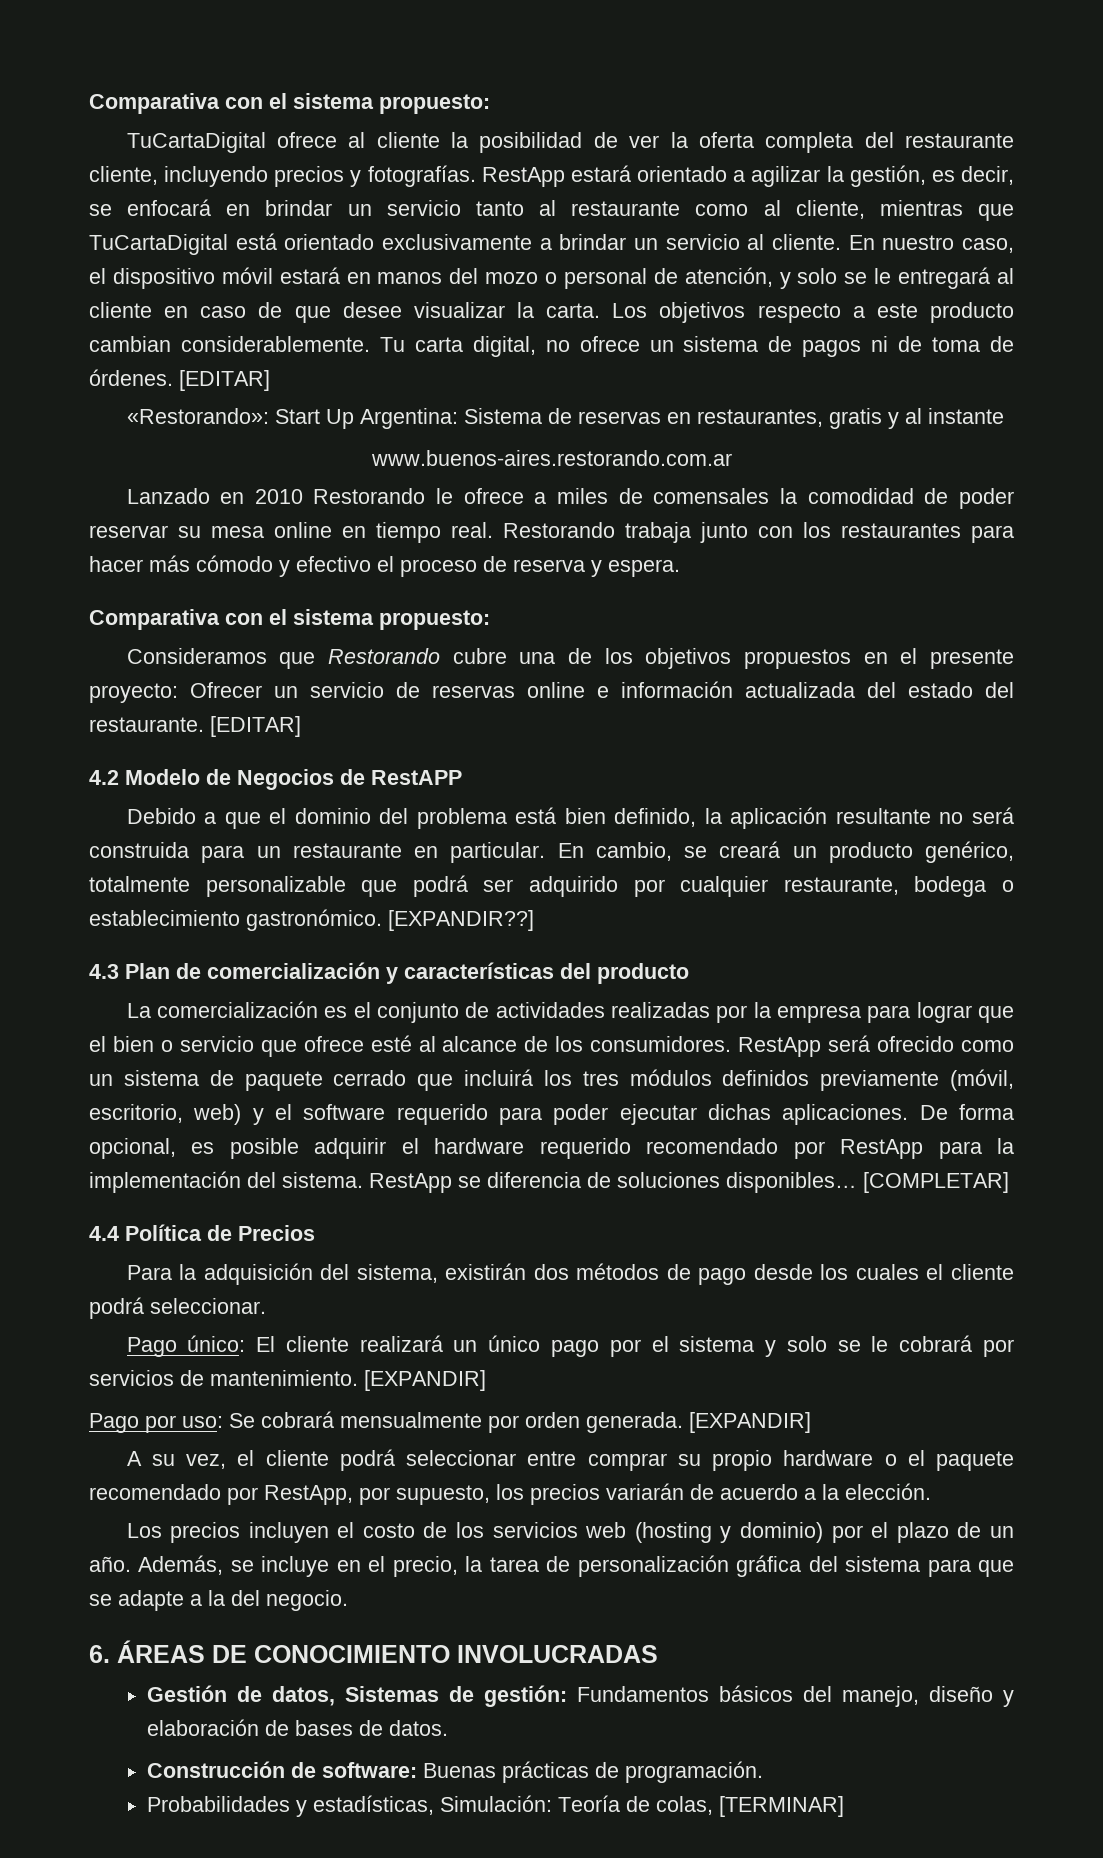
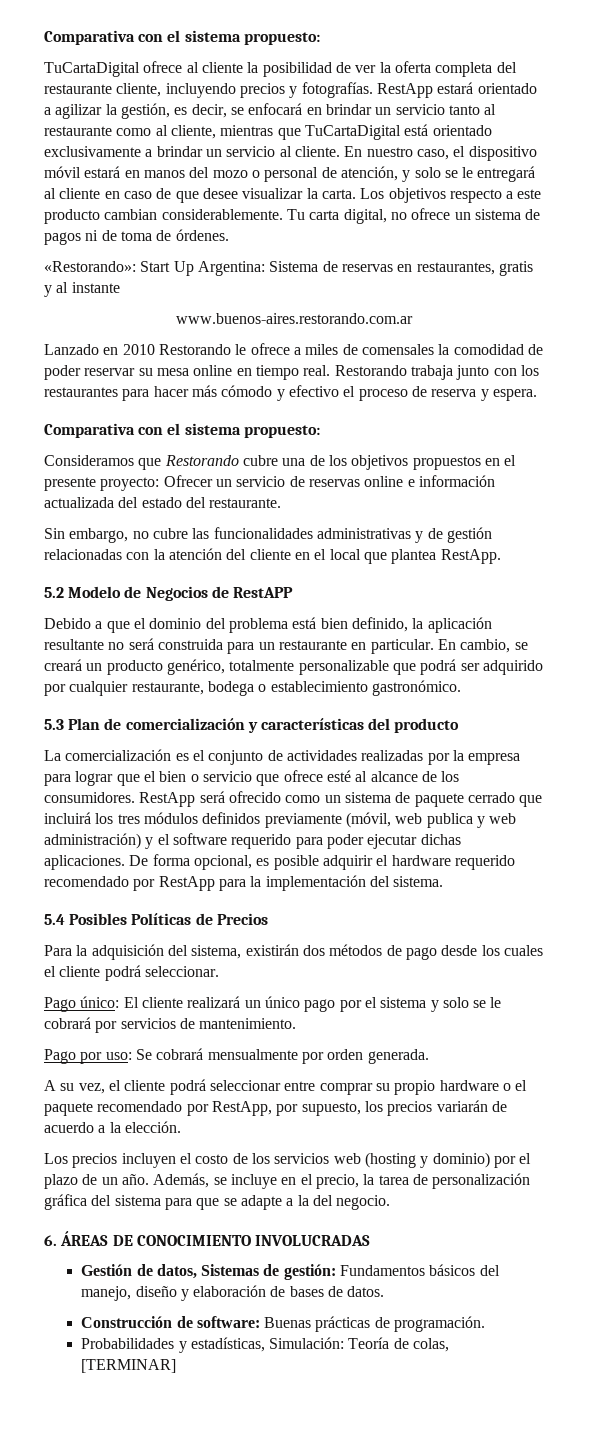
[179,370,270,391] [EDITAR] -> (229, 235) none
[210,716,301,737] [89,770,119,785] [EDITAR] // 4.2 -> [44,527,492,543] [44,548,501,564] [44,587,64,598] // Sin embargo, no cubre las funcionalidades administrativas y de gestión relacionadas con la atención del cliente en el local que plantea RestApp. // 5.2
[388,910,534,931] [89,964,119,979] [EXPANDIR??] // 4.3 -> [44,719,64,730] // 5.3
[89,1104,242,1125] escritorio, web) -> [395,813,517,828] [44,833,141,849] web publica y web administración)
[369,1172,1009,1193] [89,1224,202,1241] RestApp se diferencia de soluciones disponibles… [COMPLETAR] // 4.4 Política -> [44,913,192,925] // 5.4 Posibles Políticas
[364,1370,486,1391] [EXPANDIR] -> (297, 1023) none
[689,1412,811,1433] [EXPANDIR] -> (429, 1056) none

